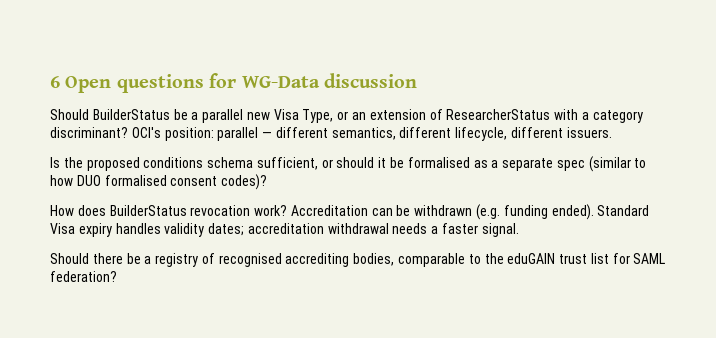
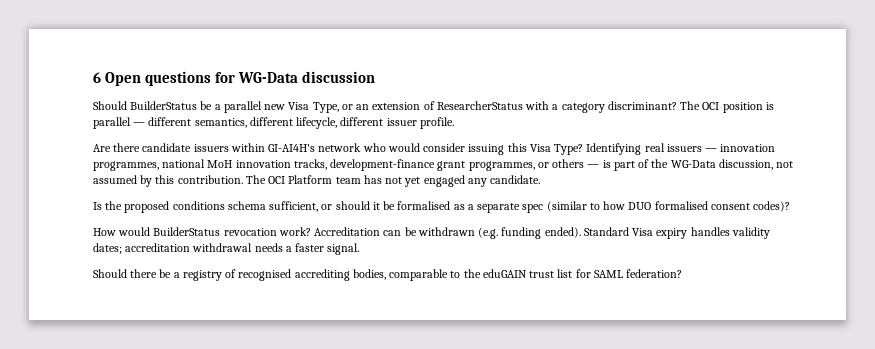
[131,127,214,141] OCI's position: -> [680,101,774,113] The OCI position is
[566,127,612,138] issuers. -> [386,117,454,129] [93,143,776,155] [93,159,794,171] [93,175,541,187] issuer profile. // Are there candidate issuers within GI-AI4H's network who would consider issuing this Visa Type? Identifying real issuers — innovation programmes, national MoH innovation tracks, development-finance grant programmes, or others — is part of the WG-Data discussion, not assumed by this contribution. The OCI Platform team has not yet engaged any candidate.
[77,205,106,216] does -> [118,227,151,236] would

